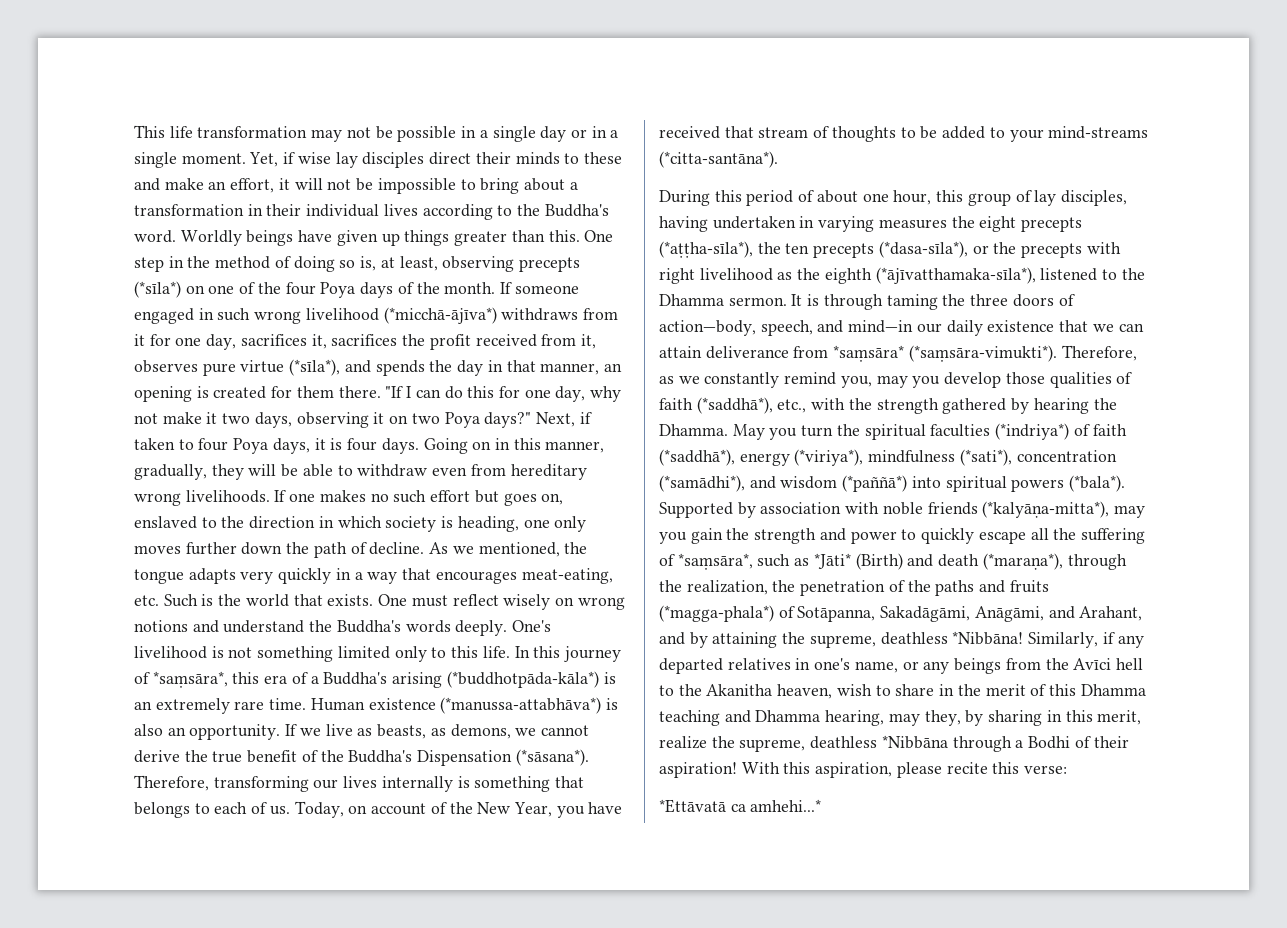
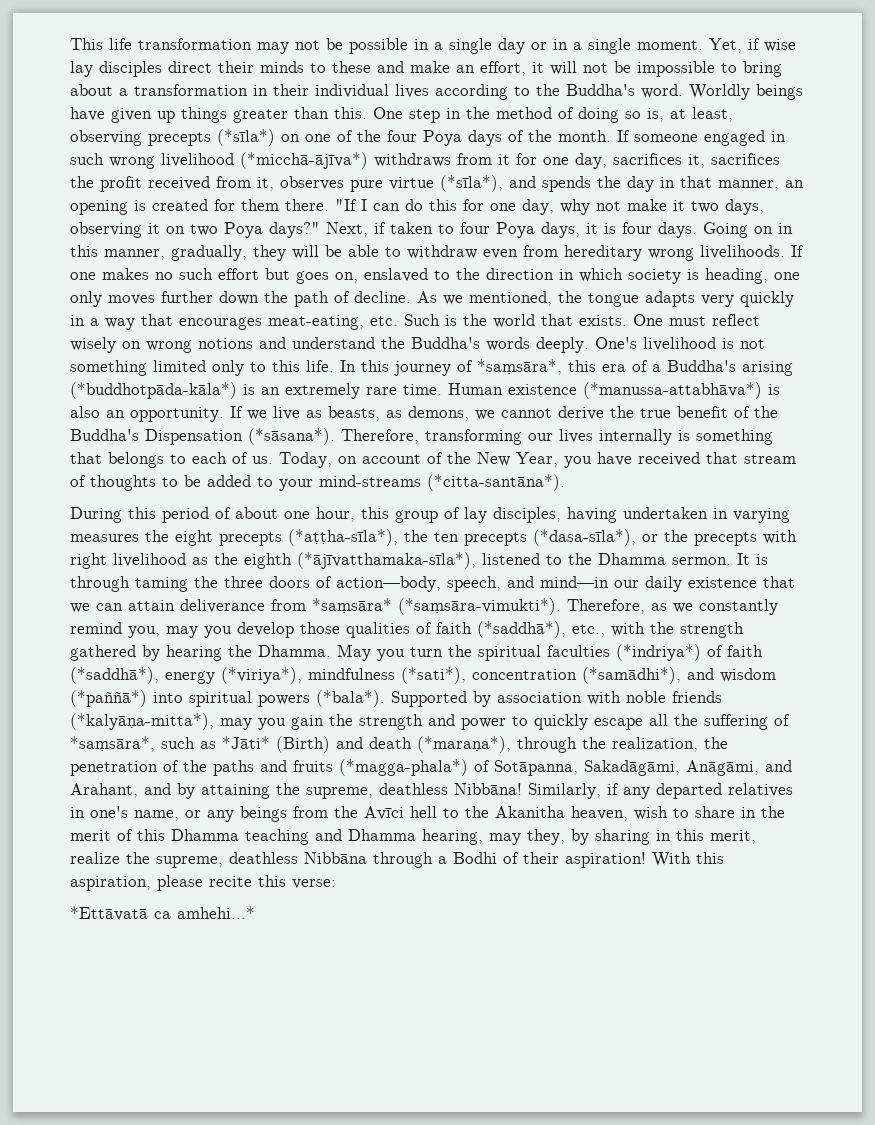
[952,631,1024,645] *Nibbāna! -> [454,783,522,795] Nibbāna!
[881,735,948,749] *Nibbāna -> [304,852,367,864] Nibbāna

